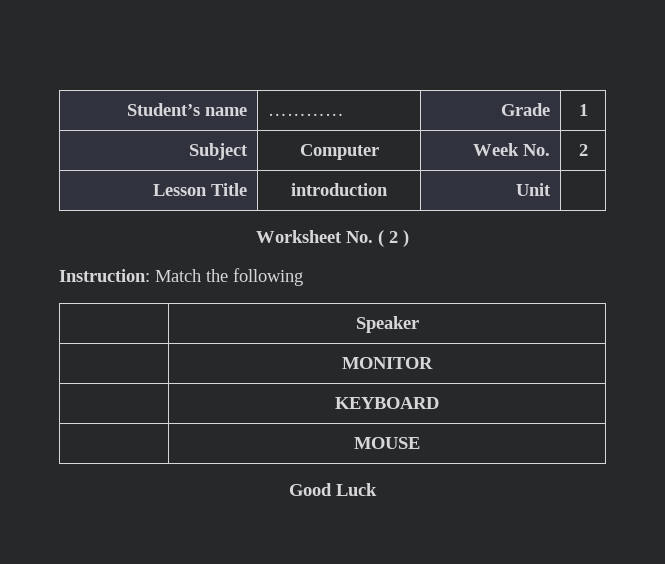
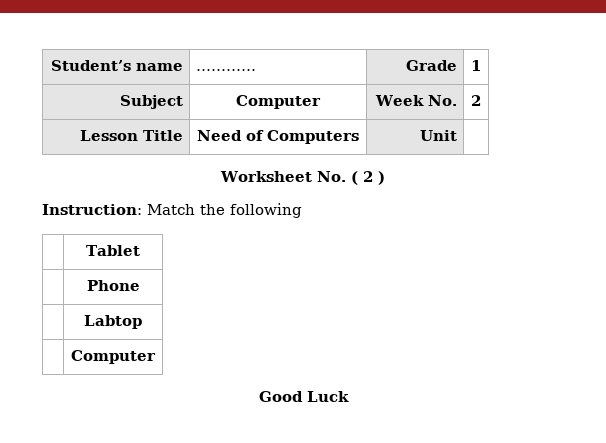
[291,183,388,196] introduction -> [196,130,359,144] Need of Computers
[355,316,419,333] [342,357,433,369] [335,397,439,409] [354,437,420,449] Speaker // | MONITOR // | KEYBOARD // | MOUSE -> [86,245,141,256] [86,280,140,291] [84,315,142,329] [71,350,156,364] Tablet // | Phone // | Labtop // | Computer

